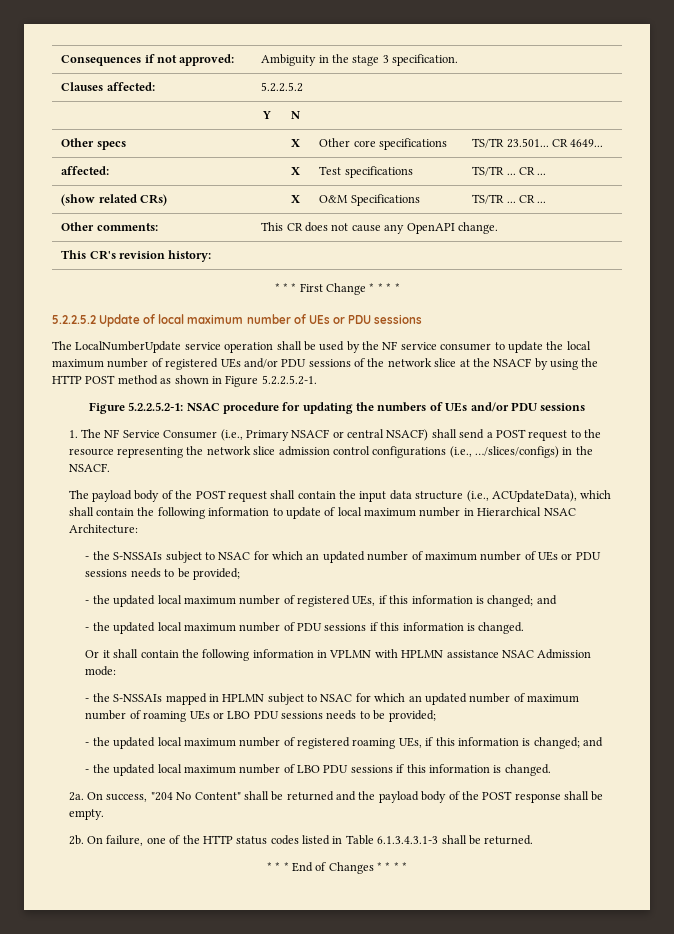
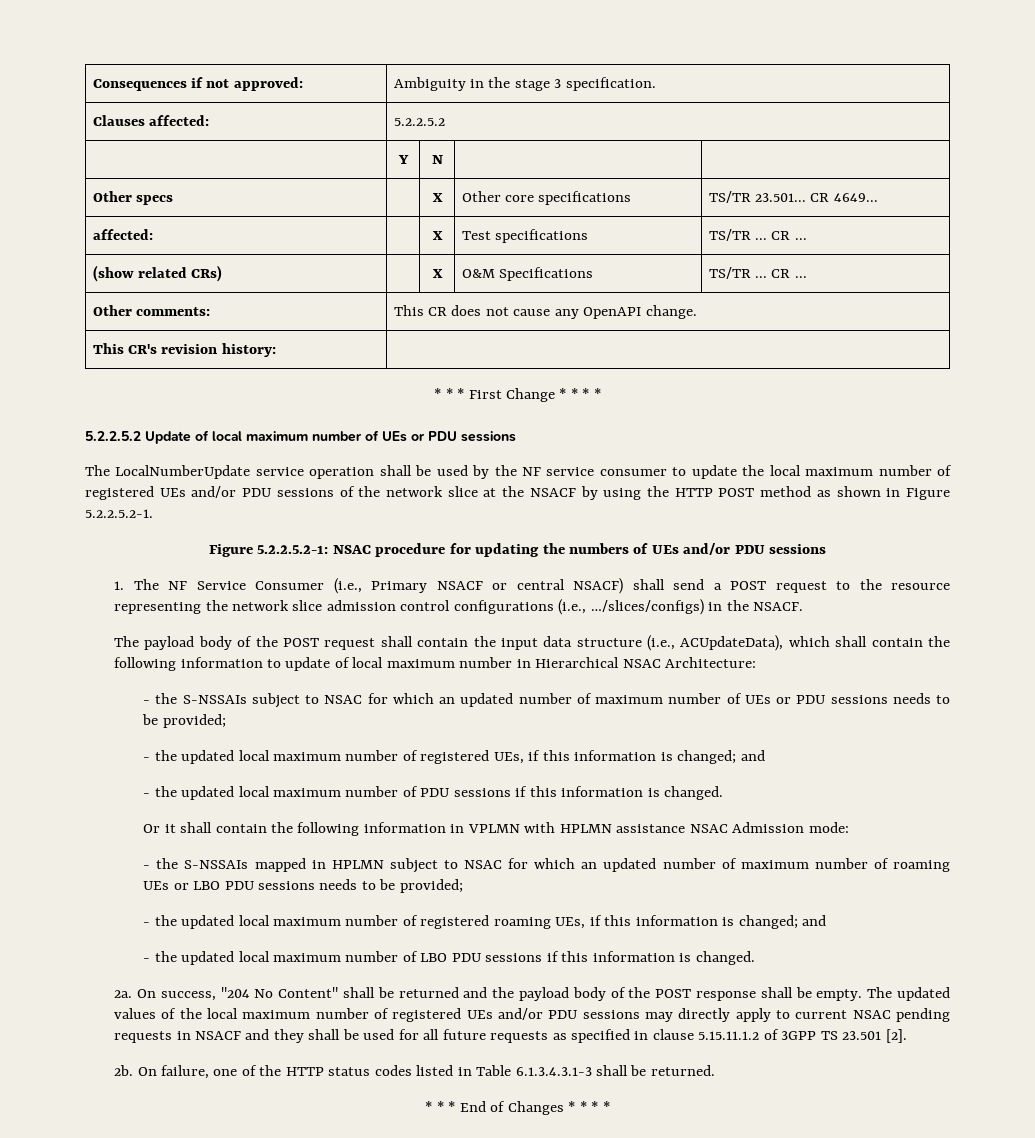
(104, 814) none -> [867,987,950,1001] [114,1008,951,1022] [114,1029,907,1043] The updated values of the local maximum number of registered UEs and/or PDU sessions may directly apply to current NSAC pending requests in NSACF and they shall be used for all future requests as specified in clause 5.15.11.1.2 of 3GPP TS 23.501 [2].

